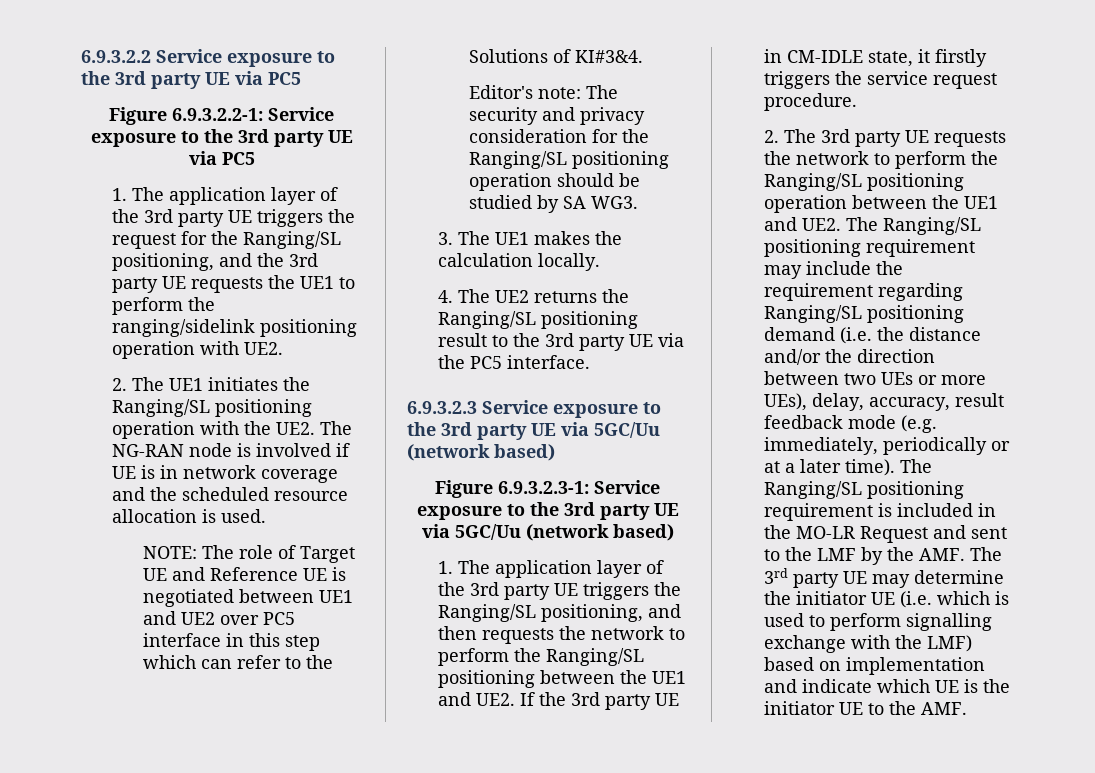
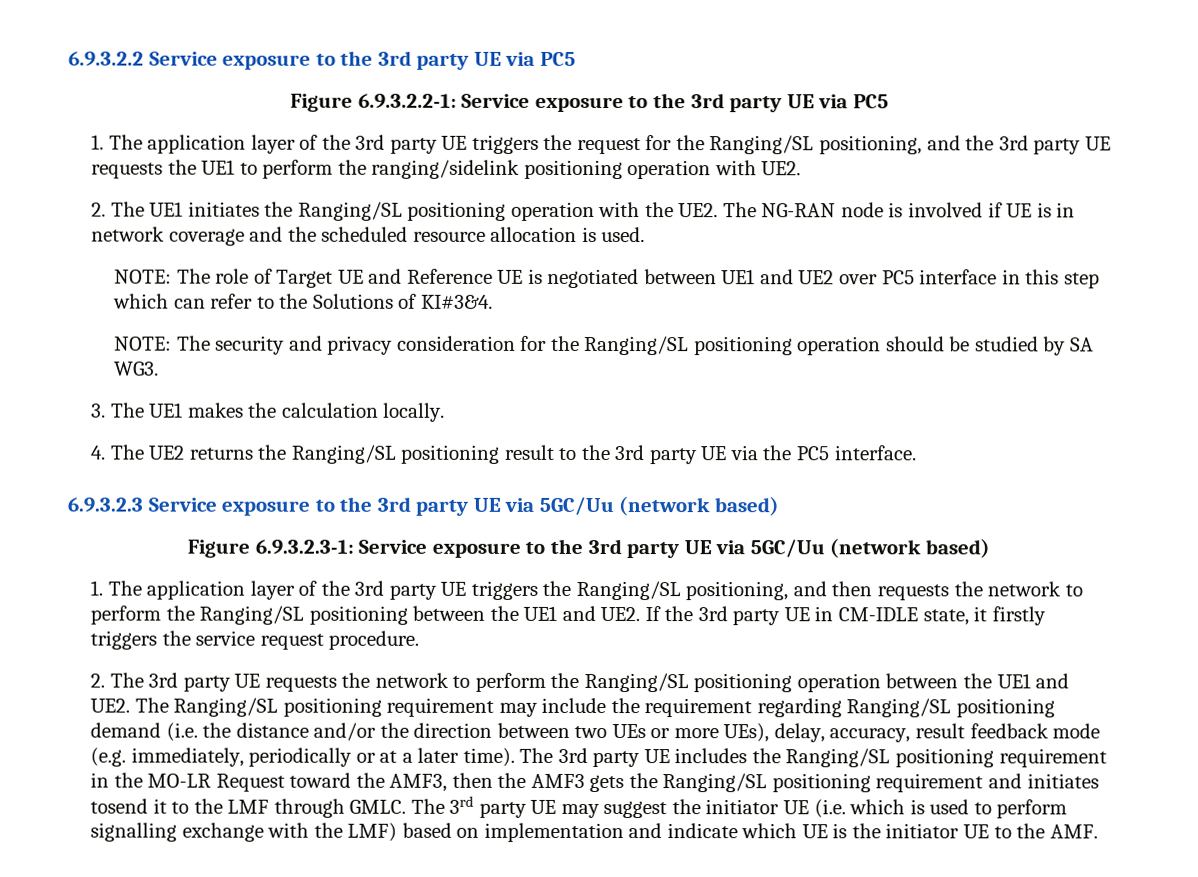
[468,85,581,99] Editor's note: -> [113,336,172,351] NOTE:
[763,481,964,499] [763,503,973,521] Ranging/SL positioning requirement is included -> [557,747,1107,768] 3rd party UE includes the Ranging/SL positioning requirement
[932,525,1007,539] [763,547,965,565] and sent to the LMF by the AMF. -> [289,772,1099,793] [89,798,407,818] toward the AMF3, then the AMF3 gets the Ranging/SL positioning requirement and initiates tosend it to the LMF through GMLC.
[913,570,1004,584] determine -> [603,801,668,819] suggest

